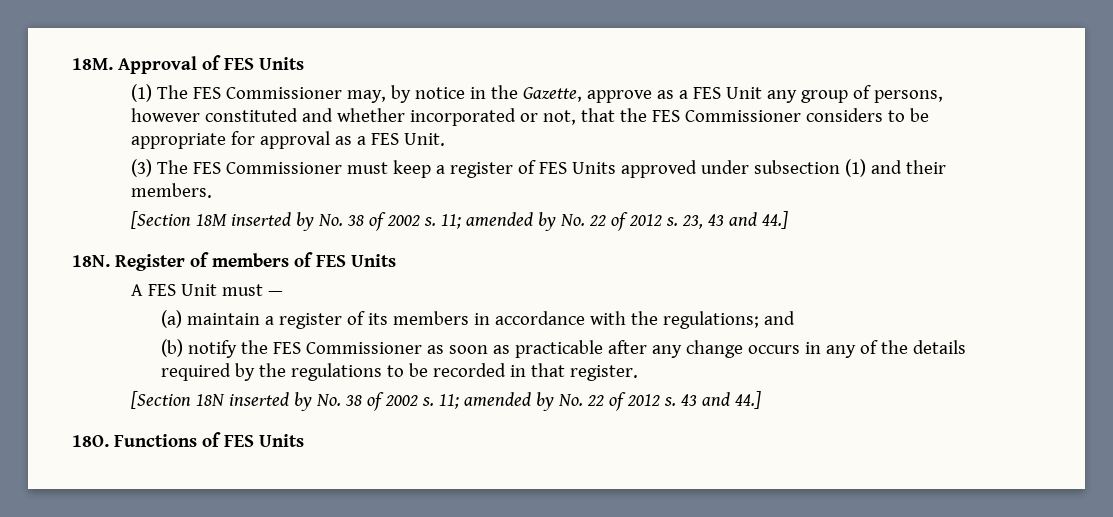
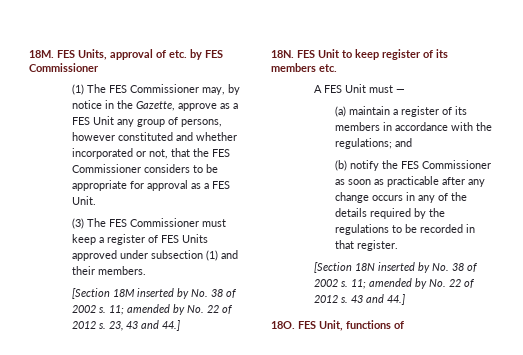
[118,55,304,74] Approval of FES Units -> [57,49,223,60] [29,63,99,72] FES Units, approval of etc. by FES Commissioner
[115,252,396,271] Register of members of FES Units -> [297,49,448,60] [271,63,337,72] FES Unit to keep register of its members etc.
[114,432,304,447] Functions of FES Units -> [298,320,404,331] FES Unit, functions of

